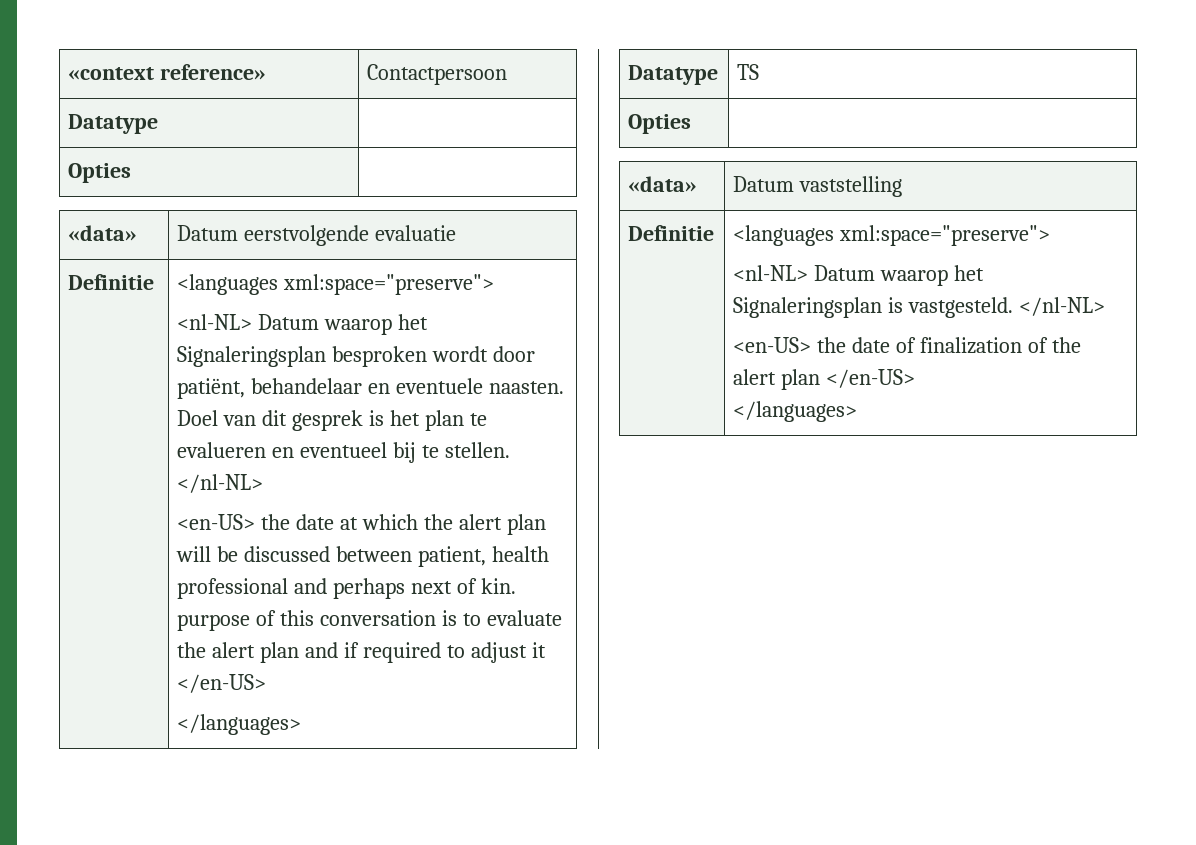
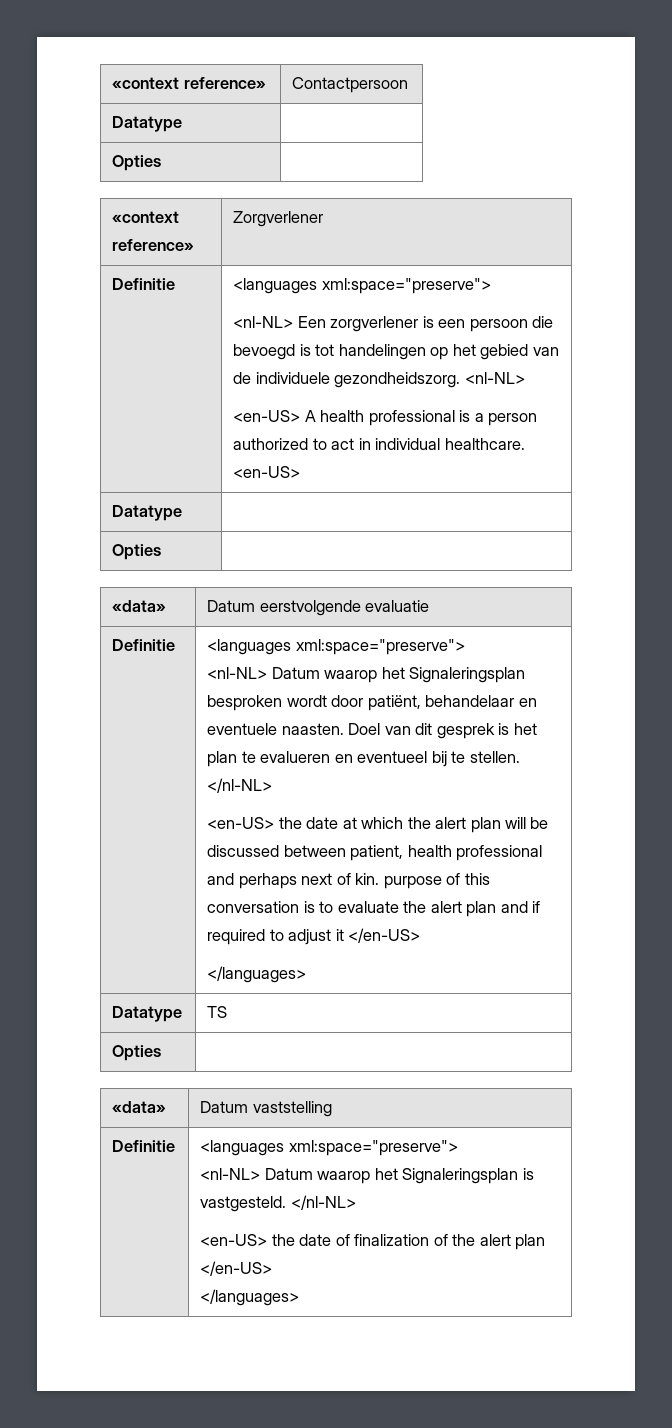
(132, 173) none -> [112,211,180,223] [112,239,195,251] [233,211,324,227] [112,278,176,290] [233,278,491,294] [233,316,554,332] [233,344,559,360] [233,372,525,388] [233,410,538,426] [233,438,525,450] [233,466,301,478] [112,505,183,521] [112,544,162,560] // «context reference» | Zorgverlener // Definitie | <languages xml:space="preserve"> // <nl-NL> Een zorgverlener is een persoon die bevoegd is tot handelingen op het gebied van de individuele gezondheidszorg. <nl-NL> // <en-US> A health professional is a person authorized to act in individual healthcare. <en-US> // Datatype | // Opties |

